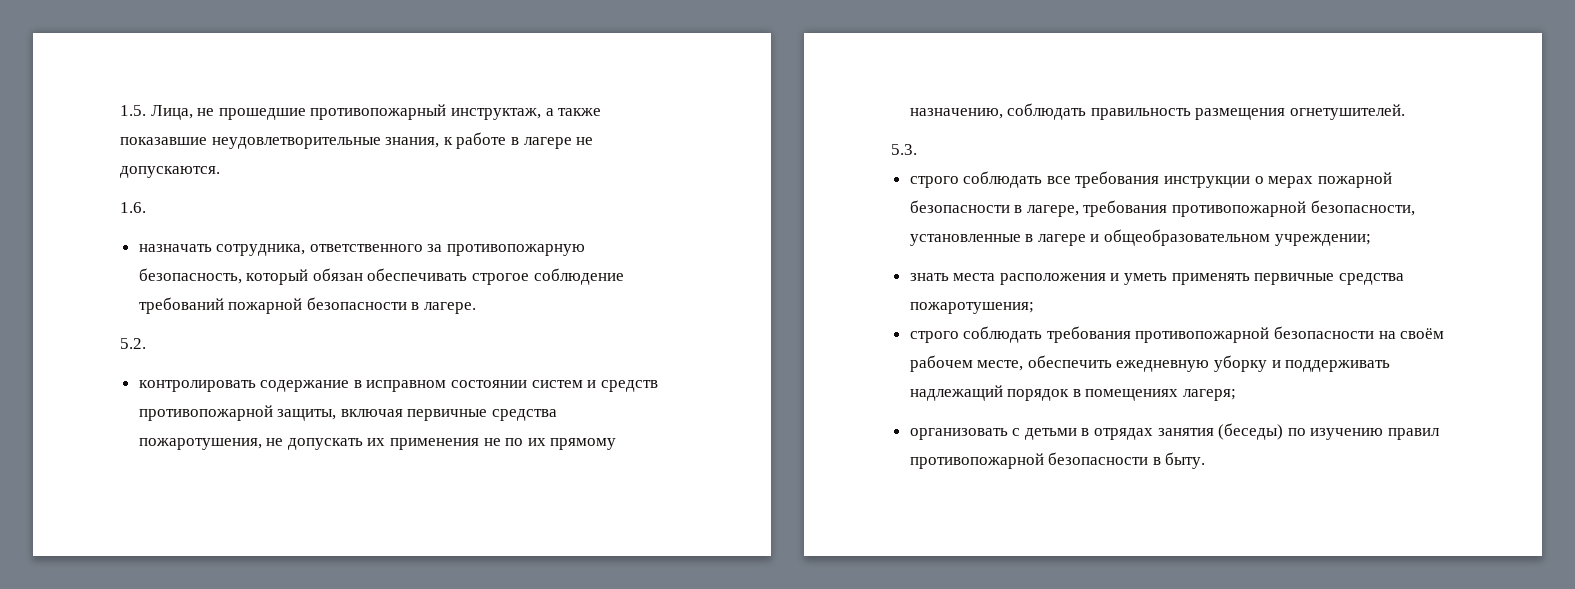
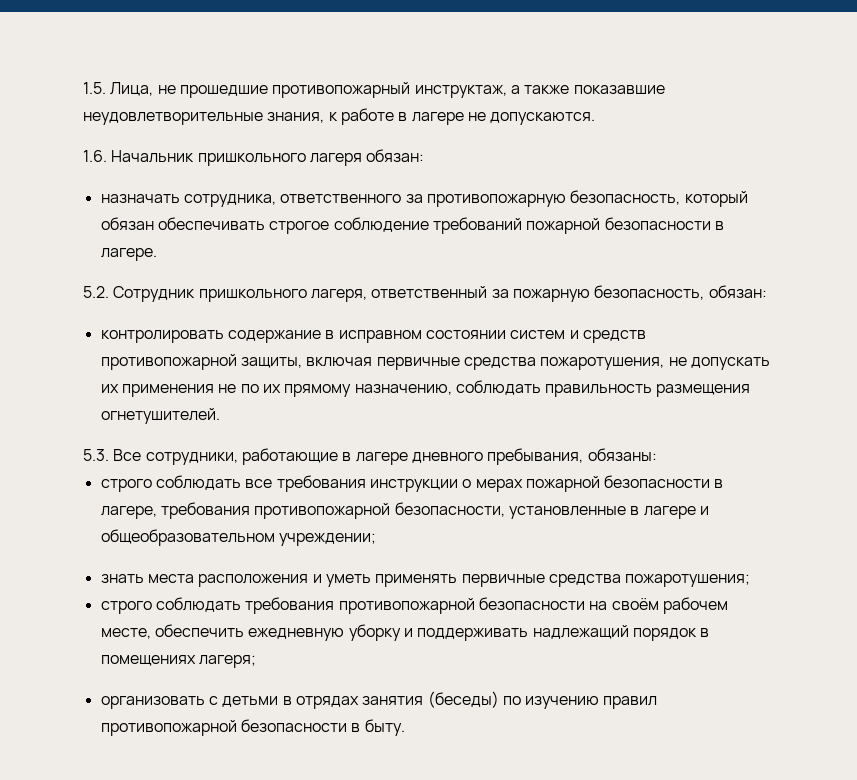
(146, 207) none -> [111,149,425,166] Начальник пришкольного лагеря обязан:
(146, 343) none -> [113,285,767,302] Сотрудник пришкольного лагеря, ответственный за пожарную безопасность, обязан:
(917, 149) none -> [113,448,657,465] Все сотрудники, работающие в лагере дневного пребывания, обязаны:

